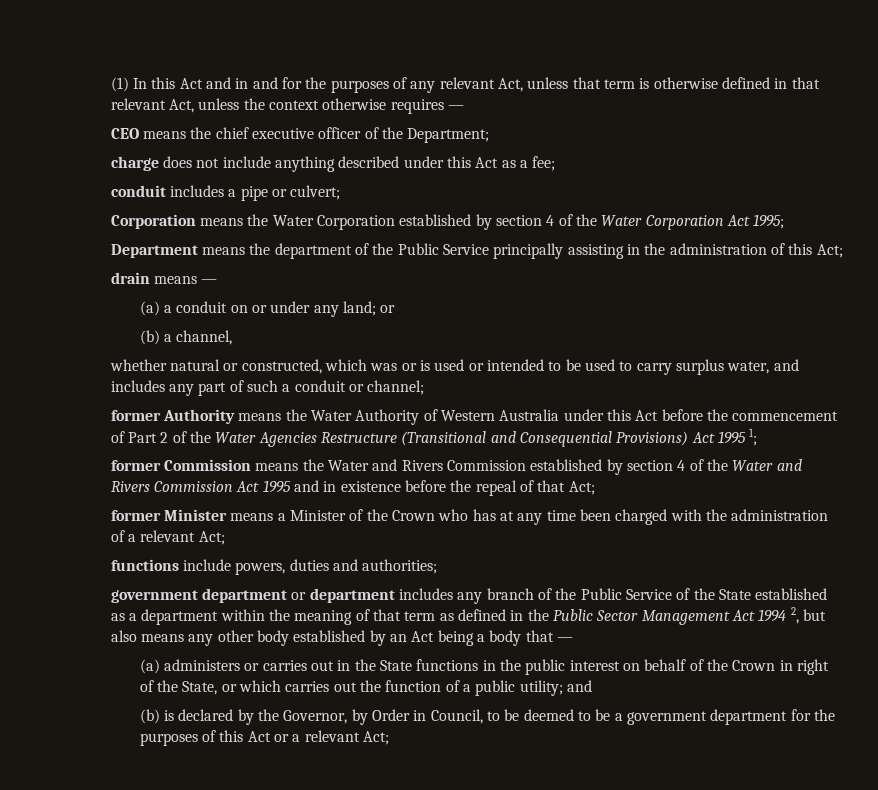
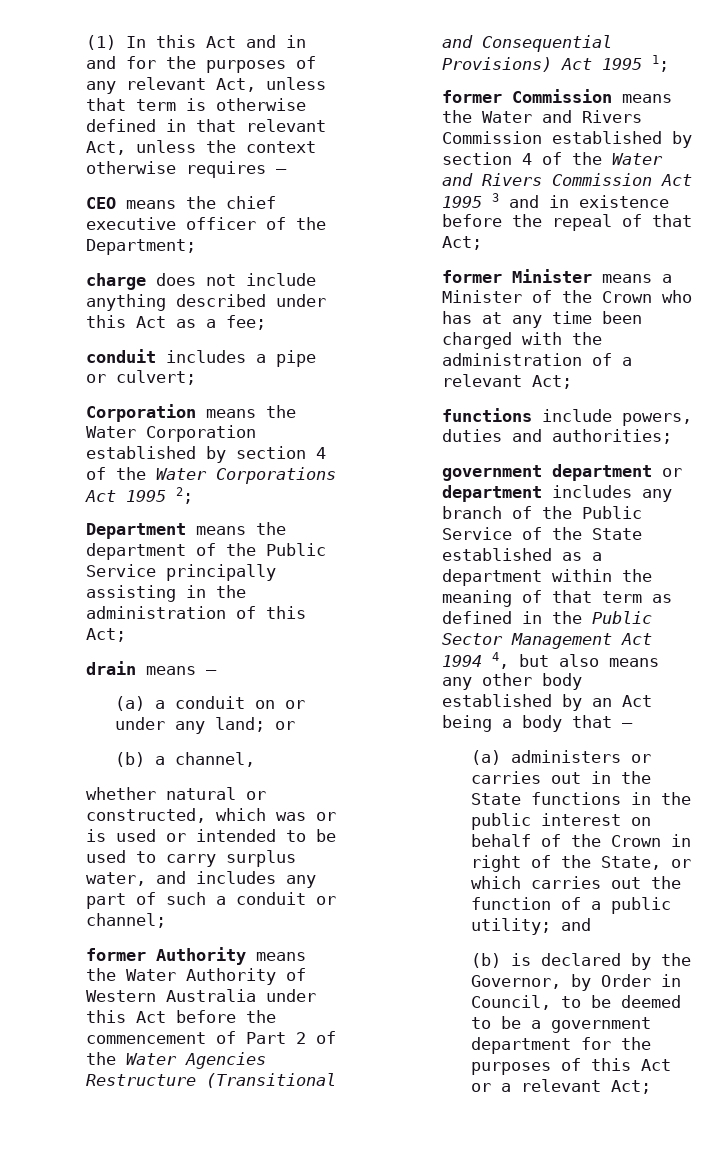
[645,214,785,230] Corporation Act 1995; -> [215,467,336,484] [84,487,193,504] Corporations Act 1995 2;
(291, 486) none -> [491,193,499,202] 3
[790,607,799,624] 2, -> [491,652,509,669] 4,

